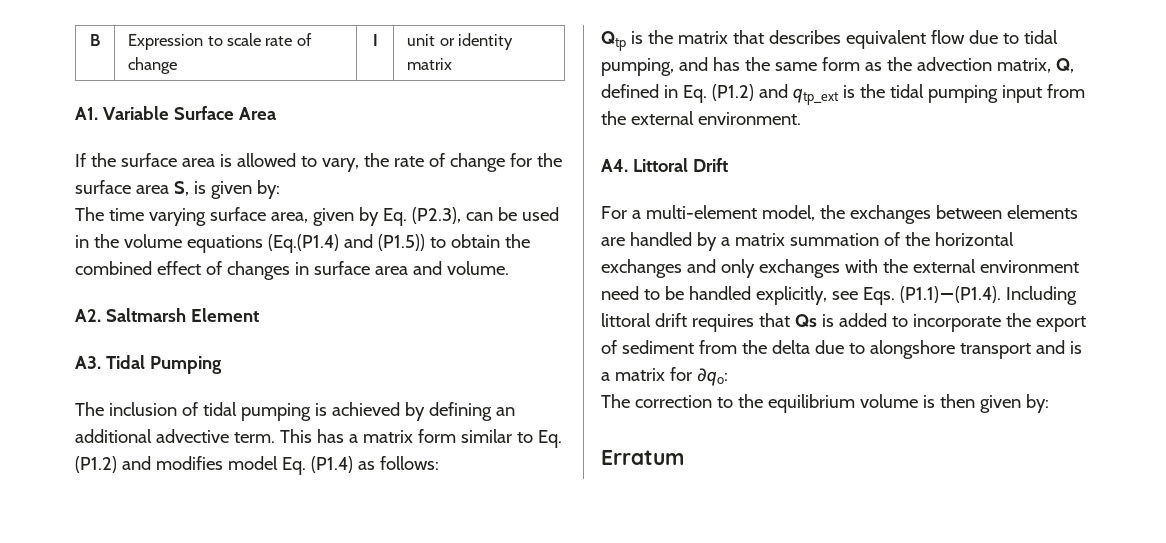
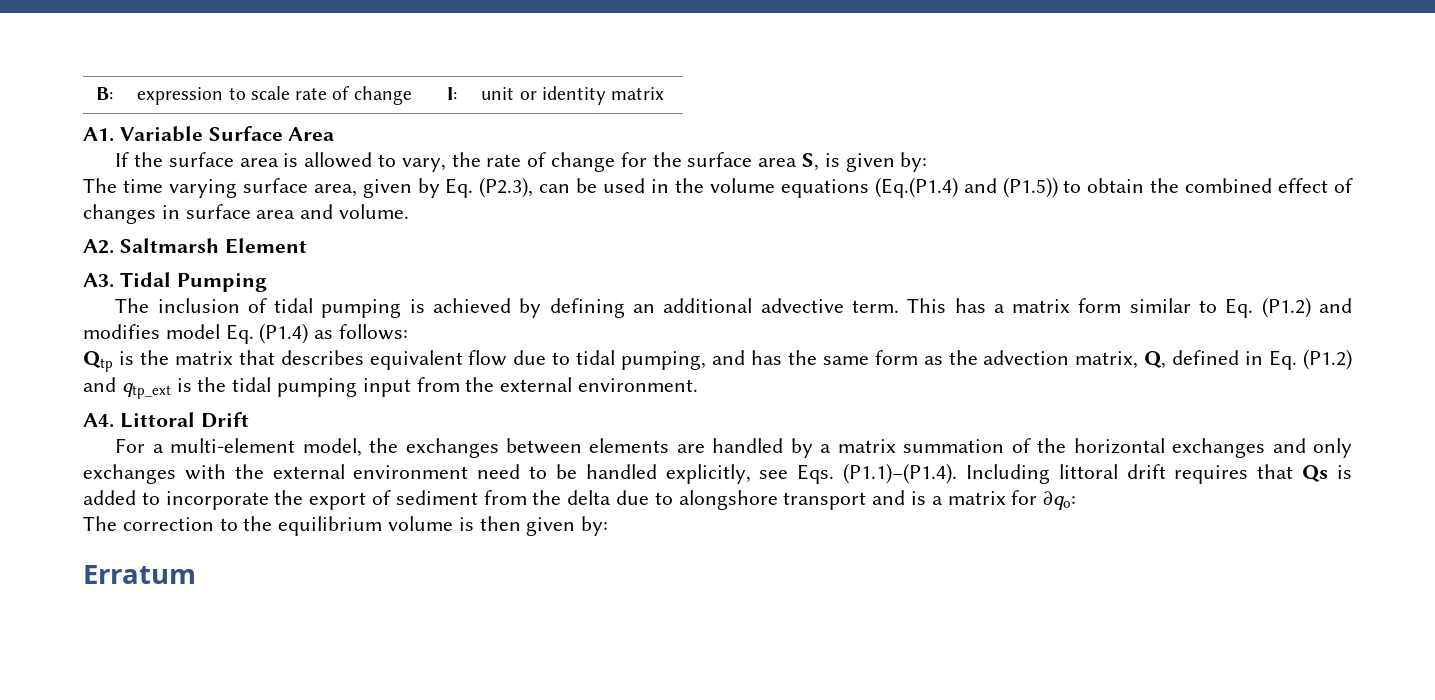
[90,34,100,46] [128,34,204,50] B | Expression -> [96,87,113,100] [137,87,224,105] B: | expression
[372,34,378,46] I -> [446,87,457,100] I:

